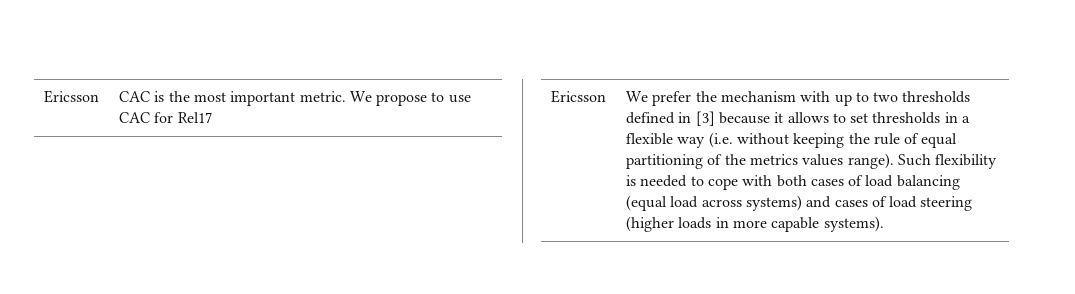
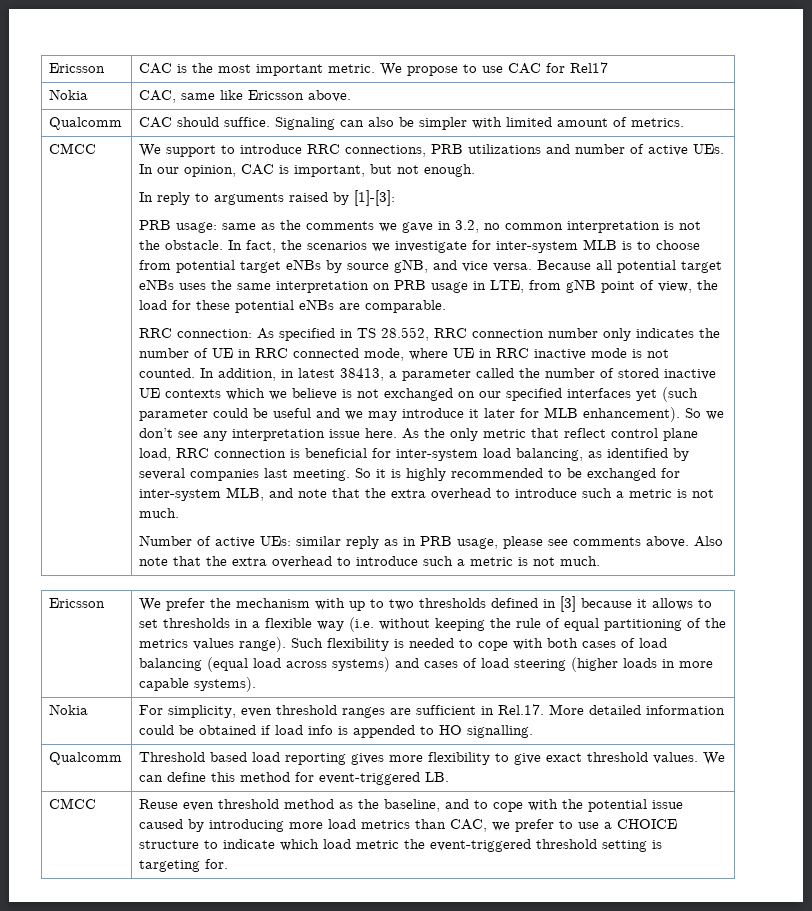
(212, 117) none -> [49,89,89,100] [139,90,352,103] [49,117,123,130] [139,117,685,130] [49,143,97,154] [139,144,725,157] [139,164,476,177] [139,190,396,206] [139,220,702,233] [139,239,701,253] [139,259,723,273] [139,279,719,293] [139,299,447,313] [139,327,721,341] [139,348,670,361] [139,368,717,381] [139,387,699,402] [139,407,725,422] [139,428,699,441] [139,448,690,461] [139,468,681,481] [139,487,715,501] [139,508,180,518] [139,535,724,549] [139,556,601,568] // Nokia | CAC, same like Ericsson above. // Qualcomm | CAC should suffice. Signaling can also be simpler with limited amount of metrics. // CMCC | We support to introduce RRC connections, PRB utilizations and number of active UEs. In our opinion, CAC is important, but not enough. // In reply to arguments raised by [1]-[3]: // PRB usage: same as the comments we gave in 3.2, no common interpretation is not the obstacle. In fact, the scenarios we investigate for inter-system MLB is to choose from potential target eNBs by source gNB, and vice versa. Because all potential target eNBs uses the same interpretation on PRB usage in LTE, from gNB point of view, the load for these potential eNBs are comparable. // RRC connection: As specified in TS 28.552, RRC connection number only indicates the number of UE in RRC connected mode, where UE in RRC inactive mode is not counted. In addition, in latest 38413, a parameter called the number of stored inactive UE contexts which we believe is not exchanged on our specified interfaces yet (such parameter could be useful and we may introduce it later for MLB enhancement). So we don’t see any interpretation issue here. As the only metric that reflect control plane load, RRC connection is beneficial for inter-system load balancing, as identified by several companies last meeting. So it is highly recommended to be exchanged for inter-system MLB, and note that the extra overhead to introduce such a metric is not much. // Number of active UEs: similar reply as in PRB usage, please see comments above. Also note that the extra overhead to introduce such a metric is not much.
(884, 224) none -> [49,704,89,715] [139,704,726,718] [139,725,534,738] [49,752,123,765] [139,752,726,765] [139,772,450,785] [49,798,97,809] [139,799,684,812] [139,819,678,832] [139,839,663,852] [139,859,229,872] // Nokia | For simplicity, even threshold ranges are sufficient in Rel.17. More detailed information could be obtained if load info is appended to HO signalling. // Qualcomm | Threshold based load reporting gives more flexibility to give exact threshold values. We can define this method for event-triggered LB. // CMCC | Reuse even threshold method as the baseline, and to cope with the potential issue caused by introducing more load metrics than CAC, we prefer to use a CHOICE structure to indicate which load metric the event-triggered threshold setting is targeting for.

